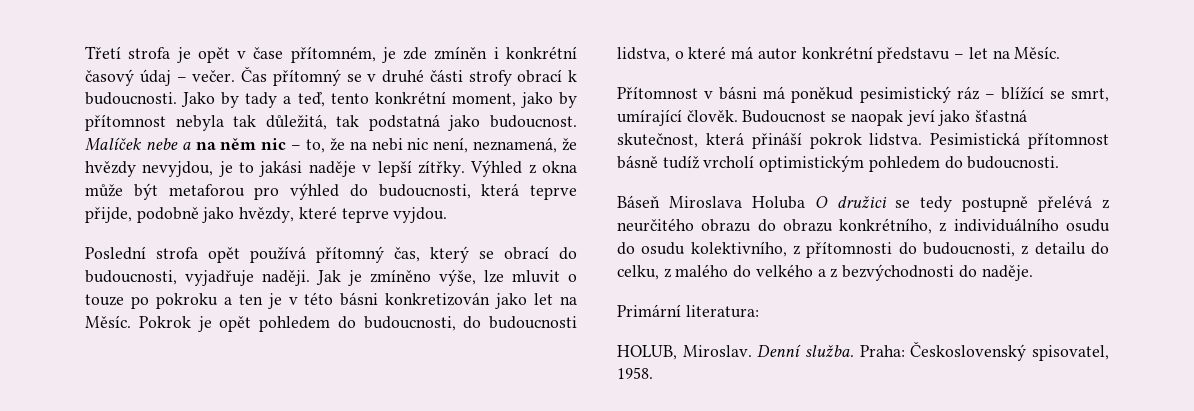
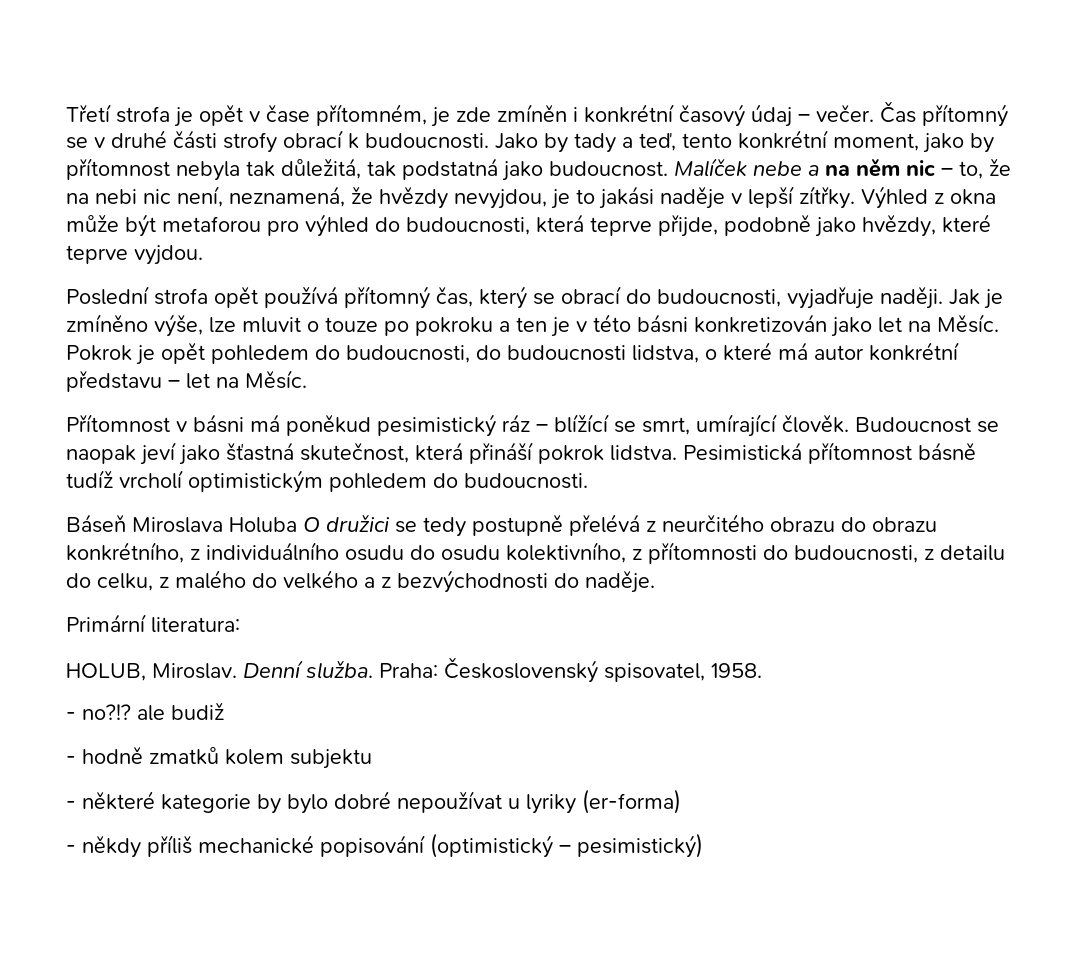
(653, 373) none -> [66,702,224,721] [66,746,372,769] [66,789,681,814] [66,833,703,858] // - no?!? ale budiž // - hodně zmatků kolem subjektu // - některé kategorie by bylo dobré nepoužívat u lyriky (er-forma) // - někdy příliš mechanické popisování (optimistický – pesimistický)

